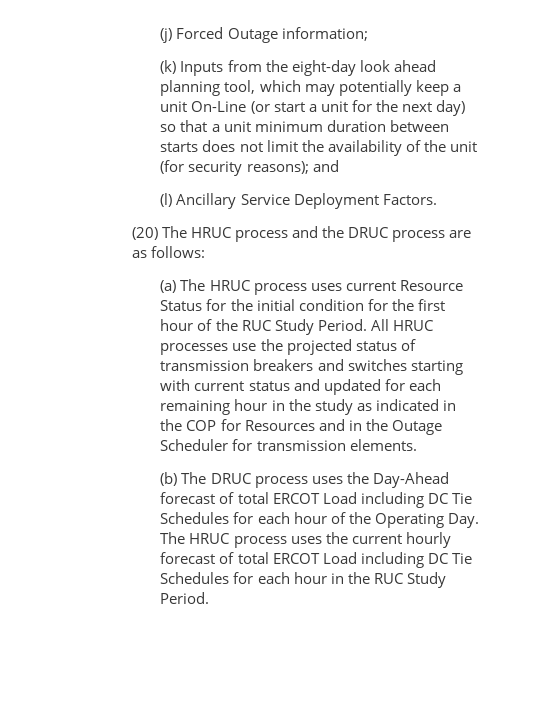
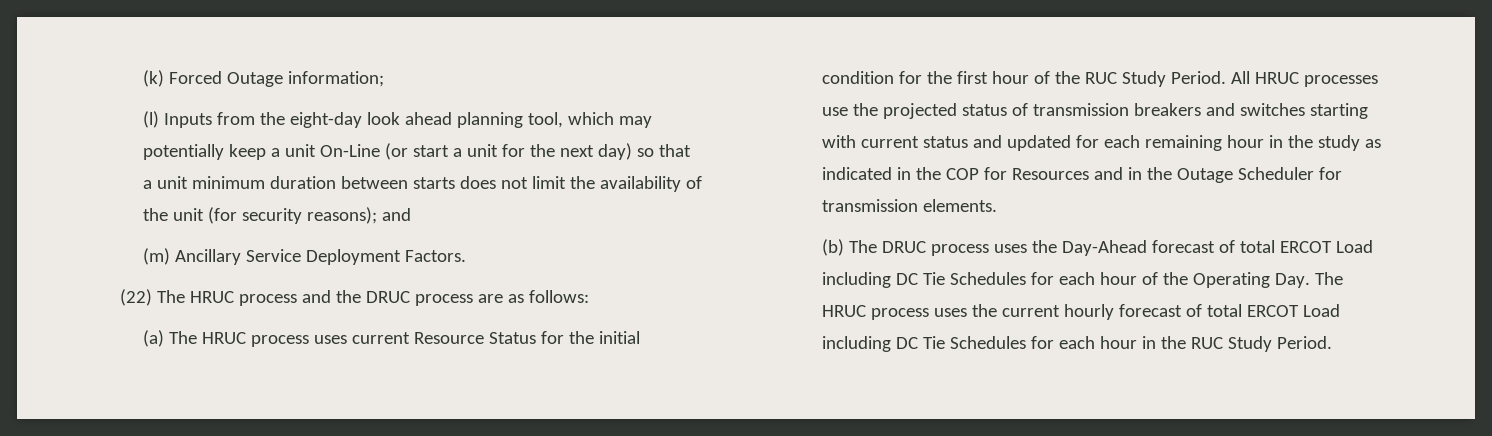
[160,28,173,43] (j) -> [142,70,164,87] (k)
[160,60,177,74] (k) -> [142,111,159,128] (l)
[160,193,173,207] (l) -> [142,248,170,265] (m)
[131,227,158,240] (20) -> [120,289,153,306] (22)

